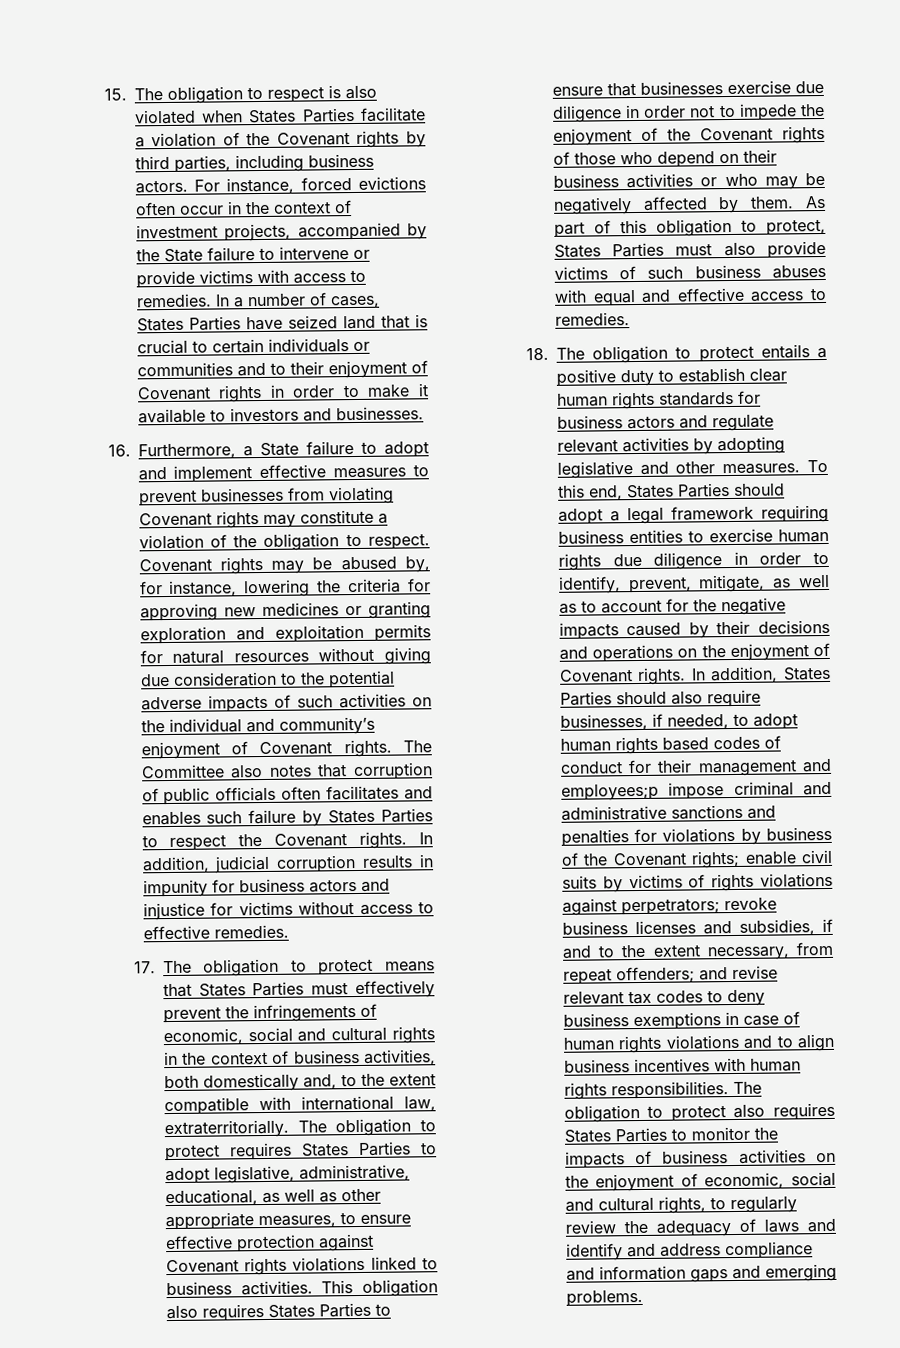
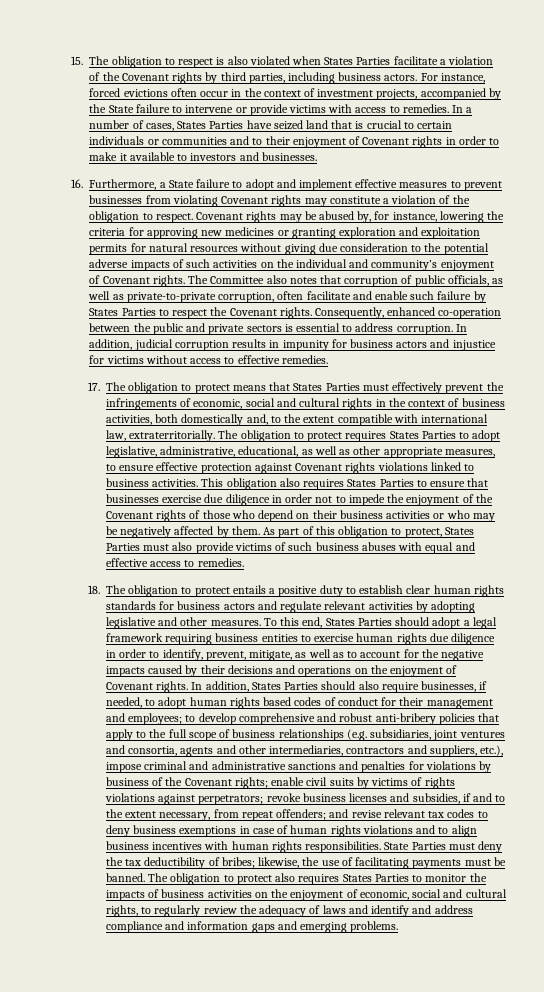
[215,785,433,802] [141,811,201,826] officials often facilitates and enables -> [447,275,504,286] [88,291,408,303] officials, as well as private-to-private corruption, often facilitate and enable
(408, 840) none -> [314,307,502,319] [89,323,453,335] Consequently, enhanced co-operation between the public and private sectors is essential to address corruption.
[560,783,659,801] employees;p -> [128,713,500,725] [105,729,505,741] [105,745,504,757] employees; to develop comprehensive and robust anti-bribery policies that apply to the full scope of business relationships (e.g. subsidiaries, joint ventures and consortia, agents and other intermediaries, contractors and suppliers, etc.),
(729, 1090) none -> [384,841,503,853] [105,857,506,869] [105,873,145,882] State Parties must deny the tax deductibility of bribes; likewise, the use of facilitating payments must be banned.

